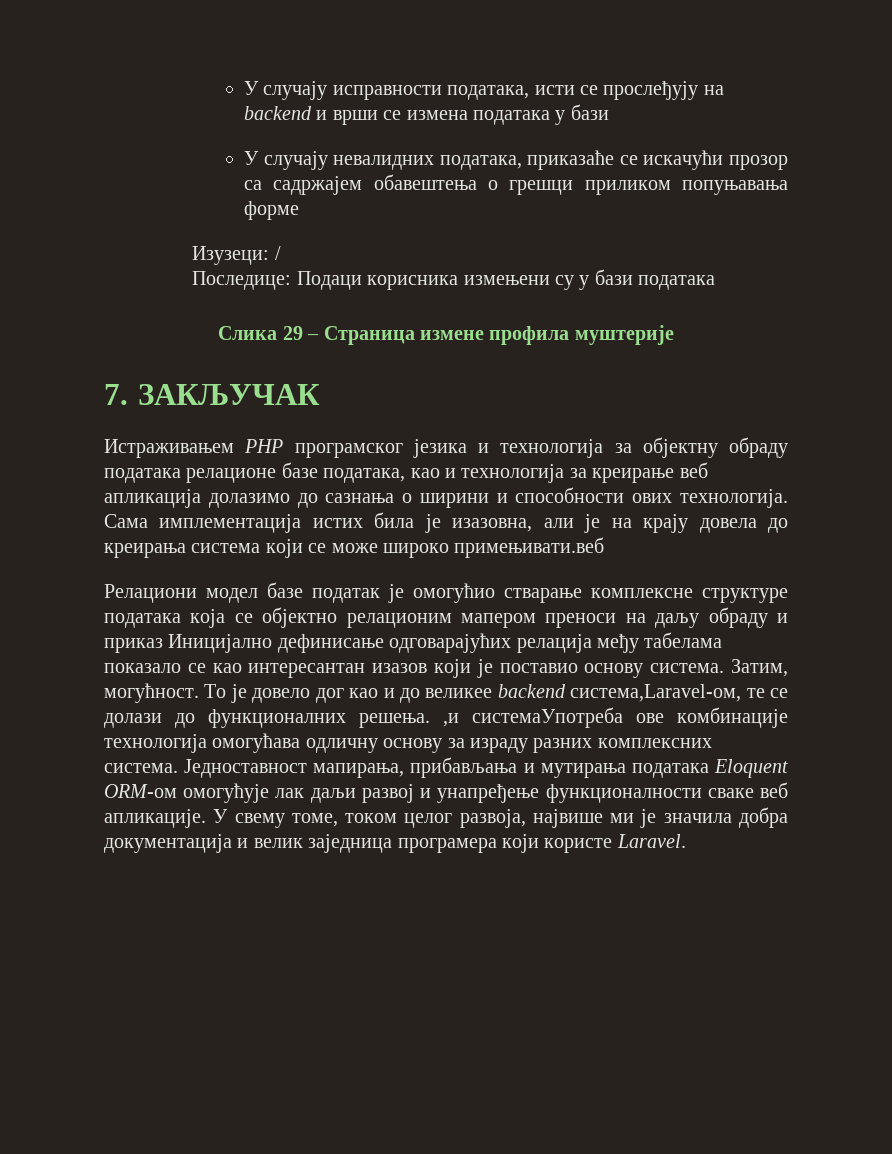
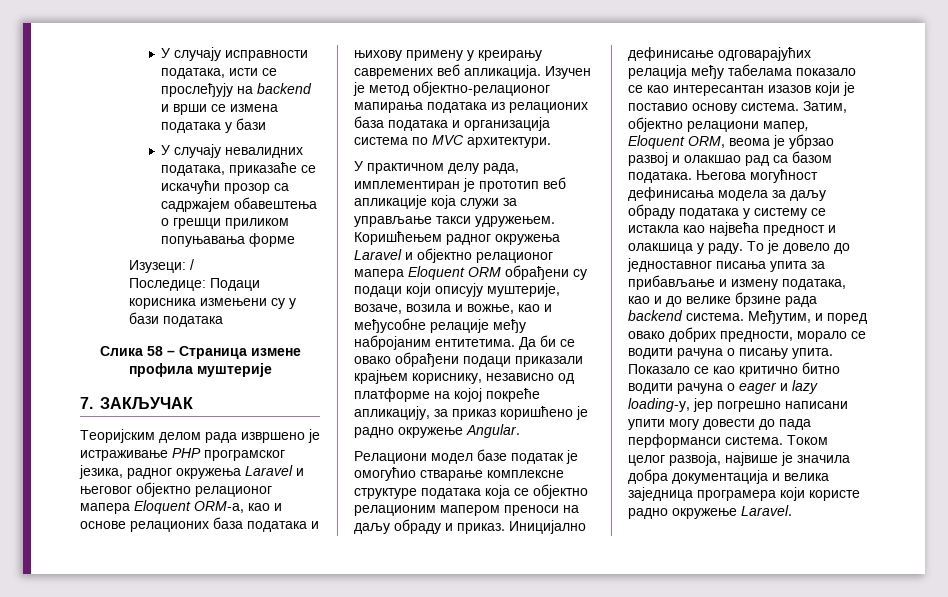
[282,326,303,340] 29 -> [146,346,163,356] 58
[104,437,788,458] [104,462,708,483] [104,487,788,508] [104,512,788,533] [104,537,605,558] Истраживањем PHP програмског језика и технологија за објектну обраду података релационе базе података, као и технологија за креирање веб апликација долазимо до сазнања о ширини и способности ових технологија. Сама имплементација истих била је изазовна, али је на крају довела до креирања система који се може широко примењивати.веб -> [80,429,320,443] [80,448,285,461] [79,465,304,479] [80,482,272,497] [80,500,282,514] [80,517,319,532] [354,50,542,61] [354,64,591,79] [353,81,550,96] [354,102,588,113] [354,116,550,131] [354,135,551,148] [354,161,519,174] [354,177,566,192] [354,195,517,209] [354,216,555,227] [354,231,560,245] [354,248,553,263] [354,265,587,280] [354,283,560,297] [354,304,552,314] [354,318,526,333] [354,335,575,350] [354,352,583,367] [354,370,574,384] [354,388,540,402] [354,406,588,420] [354,424,520,438] Теоријским делом рада извршено је истраживање PHP програмског језика, радног окружења Laravel и његовог објектно релационог мапера Eloquent ORM-а, као и основе релационих база података и њихову примену у креирању савремених веб апликација. Изучен је метод објектно-релационог мапирања података из релационих база података и организација система по MVC архитектури. // У практичном делу рада, имплементиран је прототип веб апликације која служи за управљање такси удружењем. Коришћењем радног окружења Laravel и објектно релационог мапера Eloquent ORM обрађени су подаци који описују муштерије, возаче, возила и вожње, као и међусобне релације међу набројаним ентитетима. Да би се овако обрађени подаци приказали крајњем кориснику, независно од платформе на којој покреће апликацију, за приказ коришћено је радно окружење Angular.
[104,638,163,653] приказ -> [457,523,505,534] приказ.
[104,683,788,703] [104,707,788,728] [104,733,712,753] [104,757,788,778] [104,782,788,803] [104,809,398,828] могућност. То је довело дог као и до великее backend система,Laravel-ом, те се долази до функционалних решења. ,и системаУпотреба ове комбинације технологија омогућава одличну основу за израду разних комплексних система. Једноставност мапирања, прибављања и мутирања података Eloquent ORM-ом омогућује лак даљи развој и унапређење функционалности сваке веб апликације. У свему томе, током -> [628,117,809,132] [628,134,834,149] [628,151,832,166] [628,169,818,183] [628,187,826,201] [628,204,826,219] [628,222,836,236] [628,240,850,254] [627,258,825,272] [628,275,846,290] [628,292,817,307] [628,310,867,324] [628,327,866,342] [628,348,833,359] [628,362,840,377] [628,380,818,394] [628,398,848,412] [628,419,811,430] [628,434,828,448] објектно релациони мапер, Eloquent ORM, веома је убрзао развој и олакшао рад са базом података. Његова могућност дефинисања модела за даљу обраду података у систему се истакла као највећа предност и олакшица у раду. То је довело до једноставног писања упита за прибављање и измену података, као и до велике брзине рада backend система. Међутим, и поред овако добрих предности, морало се водити рачуна о писању упита. Показало се као критично битно водити рачуна о eager и lazy loading-у, јер погрешно написани упити могу довести до пада перформанси система. Током
[610,813,635,823] ми -> (778, 459) none
[253,838,303,848] велик -> [784,473,829,481] велика
(613, 845) none -> [628,508,737,519] радно окружење

